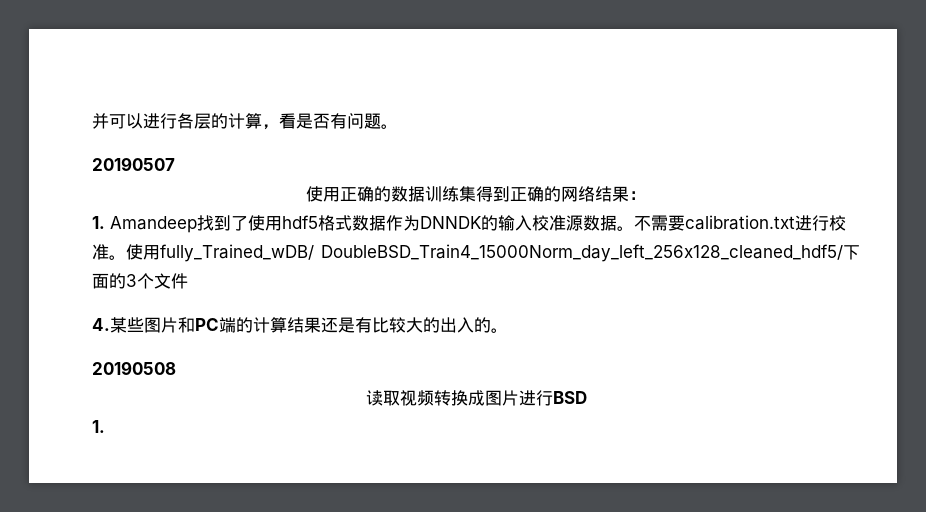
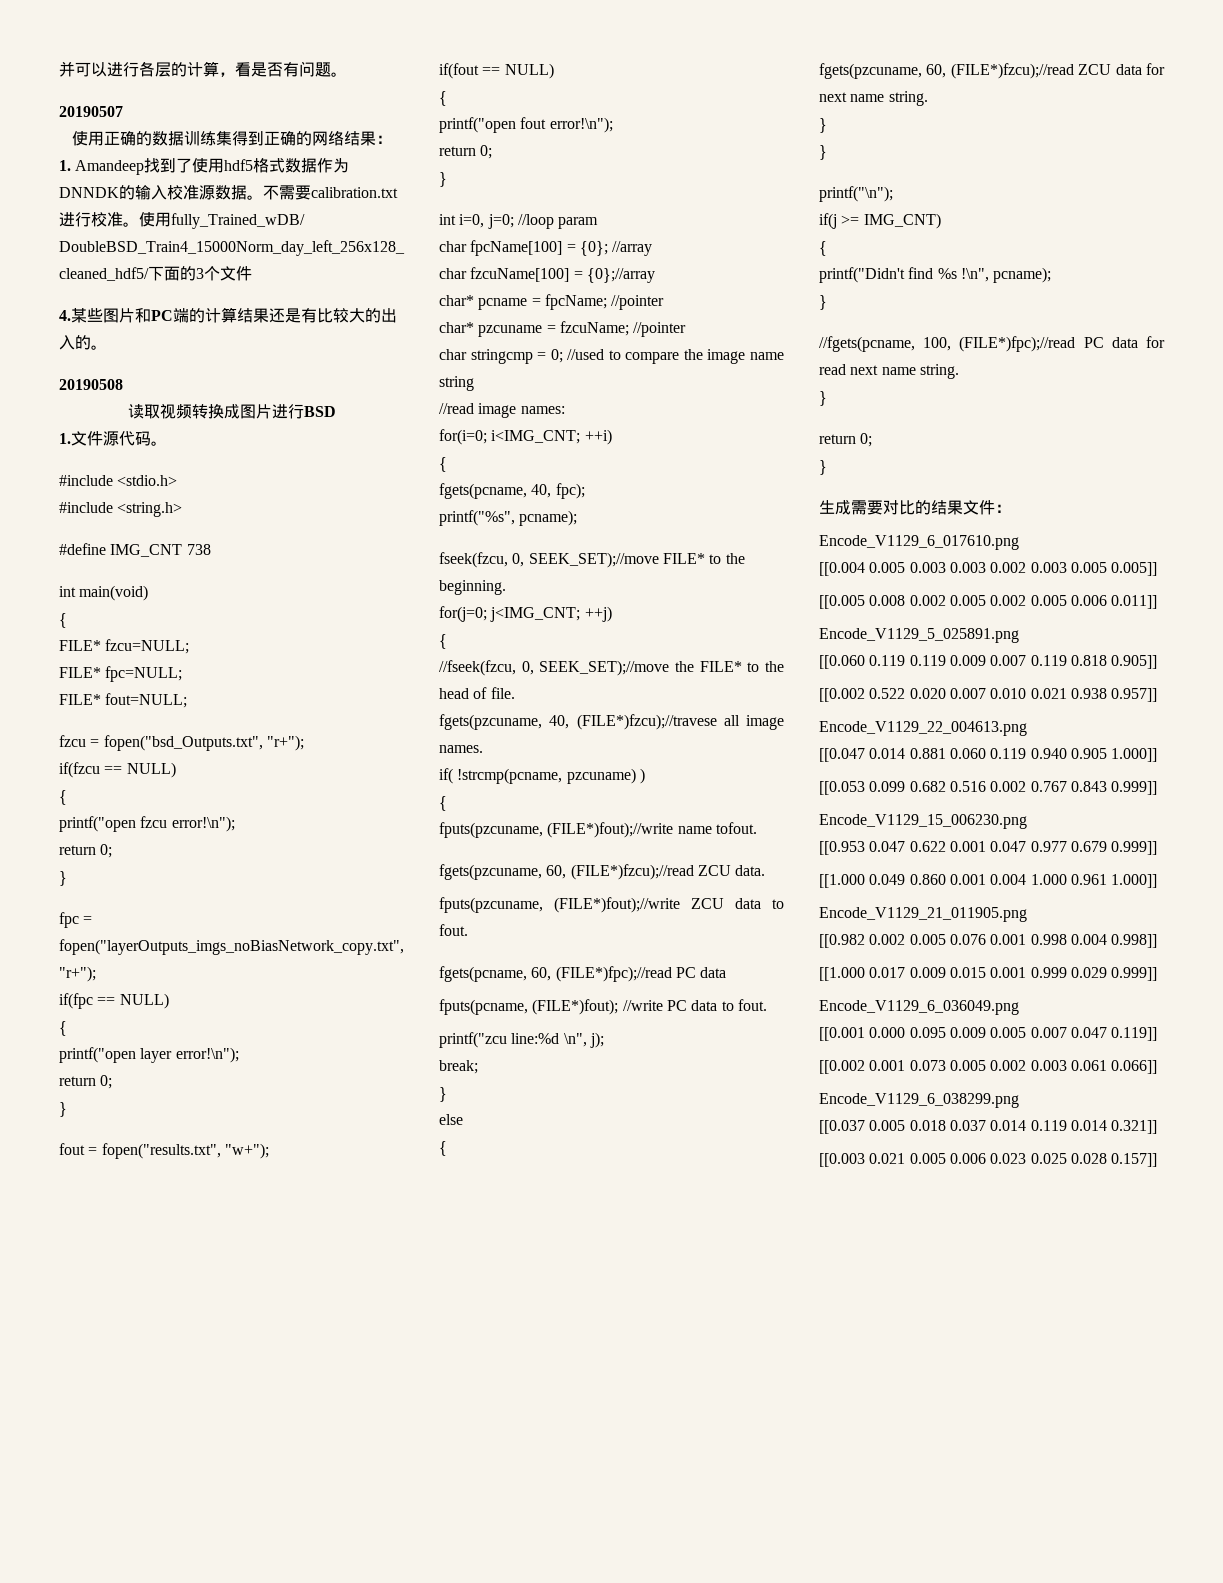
(105, 426) none -> [71,431,167,446] [59,475,178,486] [59,502,183,517] [59,543,211,557] [59,585,149,601] [59,613,67,628] [59,639,190,654] [59,666,183,682] [59,693,188,708] [59,735,304,751] [59,762,176,778] [59,790,67,805] [59,816,235,832] [59,844,113,858] [59,871,67,886] [59,912,93,928] [59,939,404,955] [59,966,96,982] [59,993,169,1009] [59,1021,67,1036] [59,1047,239,1063] [59,1075,113,1089] [59,1102,67,1117] [59,1143,269,1159] [439,63,554,79] [439,91,447,106] [439,117,613,133] [439,145,493,159] [439,172,447,187] [439,214,599,229] [439,240,653,256] [439,267,655,283] [439,294,665,310] [439,321,687,337] [439,349,784,364] [439,376,474,391] [439,403,565,418] [439,429,612,445] [439,457,447,472] [439,483,585,499] [439,510,578,526] [439,552,745,568] [439,580,506,595] [439,606,612,622] [439,634,447,649] [439,660,784,676] [439,687,515,699] [439,714,784,730] [439,745,483,753] [439,768,645,784] [439,796,447,811] [439,822,757,838] [439,864,766,880] [439,897,784,913] [439,924,468,936] [439,966,727,982] [439,999,767,1015] [439,1032,604,1048] [439,1060,478,1074] [439,1087,447,1102] [439,1114,463,1125] [439,1141,447,1156] [819,63,1165,79] [819,91,928,106] [819,118,827,133] [819,145,827,160] [819,186,893,202] [819,213,941,229] [819,241,827,256] [819,267,1052,283] [819,295,827,310] [819,336,1165,352] [819,364,959,379] [819,391,827,406] [819,433,873,447] [819,460,827,475] [819,500,1011,515] [819,535,1019,550] [819,562,1158,576] [819,595,1158,609] [819,628,1019,643] [819,655,1158,669] [819,688,1158,702] [819,721,1027,736] [819,748,1158,762] [819,781,1158,795] [819,814,1027,829] [819,841,1158,855] [819,874,1158,888] [819,907,1027,922] [819,934,1158,948] [819,967,1158,981] [819,1000,1019,1015] [819,1027,1158,1041] [819,1060,1158,1074] [819,1093,1019,1108] [819,1120,1158,1134] [819,1153,1158,1167] 文件源代码。 // #include <stdio.h> // #include <string.h> // #define IMG_CNT 738 // int main(void) // { // FILE* fzcu=NULL; // FILE* fpc=NULL; // FILE* fout=NULL; // fzcu = fopen("bsd_Outputs.txt", "r+"); // if(fzcu == NULL) // { // printf("open fzcu error!\n"); // return 0; // } // fpc = fopen("layerOutputs_imgs_noBiasNetwork_copy.txt", "r+"); // if(fpc == NULL) // { // printf("open layer error!\n"); // return 0; // } // fout = fopen("results.txt", "w+"); // if(fout == NULL) // { // printf("open fout error!\n"); // return 0; // } // int i=0, j=0; //loop param // char fpcName[100] = {0}; //array // char fzcuName[100] = {0};//array // char* pcname = fpcName; //pointer // char* pzcuname = fzcuName; //pointer // char stringcmp = 0; //used to compare the image name string // //read image names: // for(i=0; i<IMG_CNT; ++i) // { // fgets(pcname, 40, fpc); // printf("%s", pcname); // fseek(fzcu, 0, SEEK_SET);//move FILE* to the beginning. // for(j=0; j<IMG_CNT; ++j) // { // //fseek(fzcu, 0, SEEK_SET);//move the FILE* to the head of file. // fgets(pzcuname, 40, (FILE*)fzcu);//travese all image names. // if( !strcmp(pcname, pzcuname) ) // { // fputs(pzcuname, (FILE*)fout);//write name tofout. // fgets(pzcuname, 60, (FILE*)fzcu);//read ZCU data. // fputs(pzcuname, (FILE*)fout);//write ZCU data to fout. // fgets(pcname, 60, (FILE*)fpc);//read PC data // fputs(pcname, (FILE*)fout); //write PC data to fout. // printf("zcu line:%d \n", j); // break; // } // else // { // fgets(pzcuname, 60, (FILE*)fzcu);//read ZCU data for next name string. // } // } // printf("\n"); // if(j >= IMG_CNT) // { // printf("Didn't find %s !\n", pcname); // } // //fgets(pcname, 100, (FILE*)fpc);//read PC data for read next name string. // } // return 0; // } // 生成需要对比的结果文件： // Encode_V1129_6_017610.png // [[0.004 0.005 0.003 0.003 0.002 0.003 0.005 0.005]] // [[0.005 0.008 0.002 0.005 0.002 0.005 0.006 0.011]] // Encode_V1129_5_025891.png // [[0.060 0.119 0.119 0.009 0.007 0.119 0.818 0.905]] // [[0.002 0.522 0.020 0.007 0.010 0.021 0.938 0.957]] // Encode_V1129_22_004613.png // [[0.047 0.014 0.881 0.060 0.119 0.940 0.905 1.000]] // [[0.053 0.099 0.682 0.516 0.002 0.767 0.843 0.999]] // Encode_V1129_15_006230.png // [[0.953 0.047 0.622 0.001 0.047 0.977 0.679 0.999]] // [[1.000 0.049 0.860 0.001 0.004 1.000 0.961 1.000]] // Encode_V1129_21_011905.png // [[0.982 0.002 0.005 0.076 0.001 0.998 0.004 0.998]] // [[1.000 0.017 0.009 0.015 0.001 0.999 0.029 0.999]] // Encode_V1129_6_036049.png // [[0.001 0.000 0.095 0.009 0.005 0.007 0.047 0.119]] // [[0.002 0.001 0.073 0.005 0.002 0.003 0.061 0.066]] // Encode_V1129_6_038299.png // [[0.037 0.005 0.018 0.037 0.014 0.119 0.014 0.321]] // [[0.003 0.021 0.005 0.006 0.023 0.025 0.028 0.157]]

